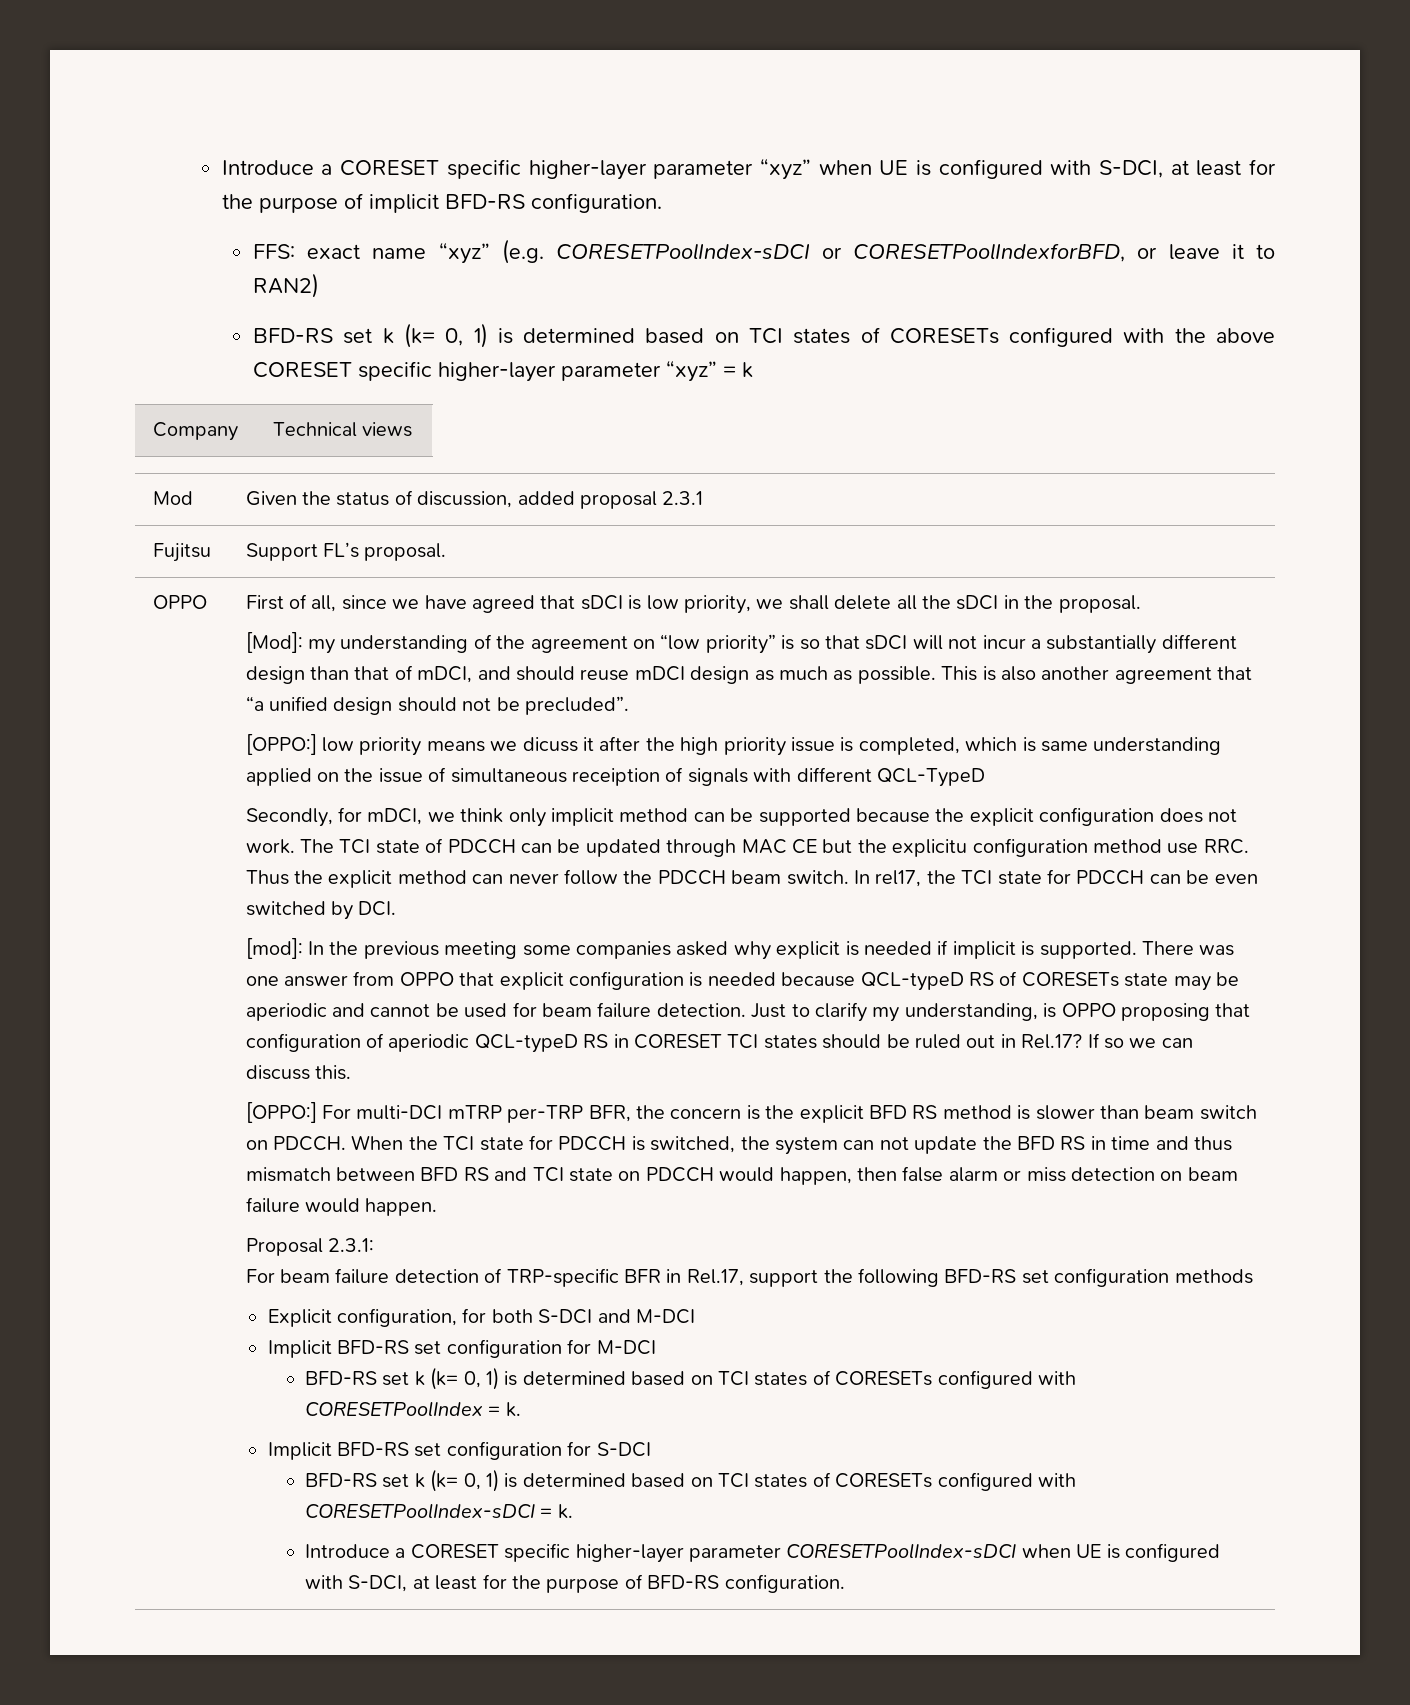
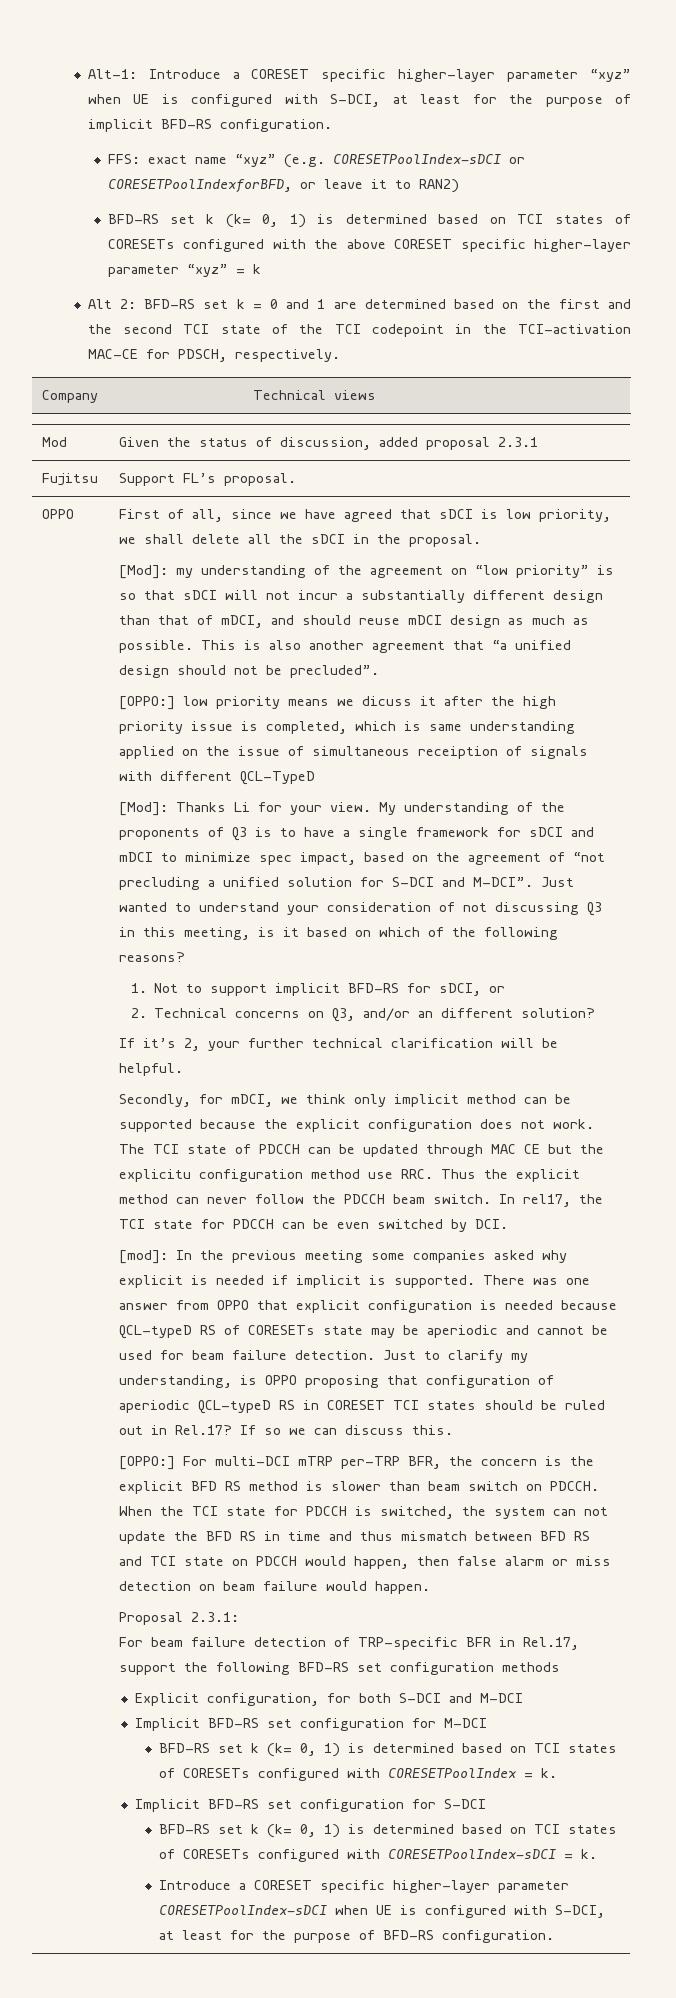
(221, 167) none -> [87,69,137,79] Alt-1:
(754, 370) none -> [87,299,631,309] [87,324,631,337] [87,349,340,362] // Alt 2: BFD-RS set k = 0 and 1 are determined based on the first and the second TCI state of the TCI codepoint in the TCI-activation MAC-CE for PDSCH, respectively.
(985, 777) none -> [119,802,566,816] [119,827,595,841] [119,852,606,865] [119,877,575,890] [119,902,603,916] [119,927,559,940] [119,952,186,962] [131,983,506,996] [131,1008,596,1022] [119,1038,559,1051] [119,1063,184,1076] // [Mod]: Thanks Li for your view. My understanding of the proponents of Q3 is to have a single framework for sDCI and mDCI to minimize spec impact, based on the agreement of “not precluding a unified solution for S-DCI and M-DCI”. Just wanted to understand your consideration of not discussing Q3 in this meeting, is it based on which of the following reasons? // 1. Not to support implicit BFD-RS for sDCI, or // 2. Technical concerns on Q3, and/or an different solution? // If it’s 2, your further technical clarification will be helpful.

